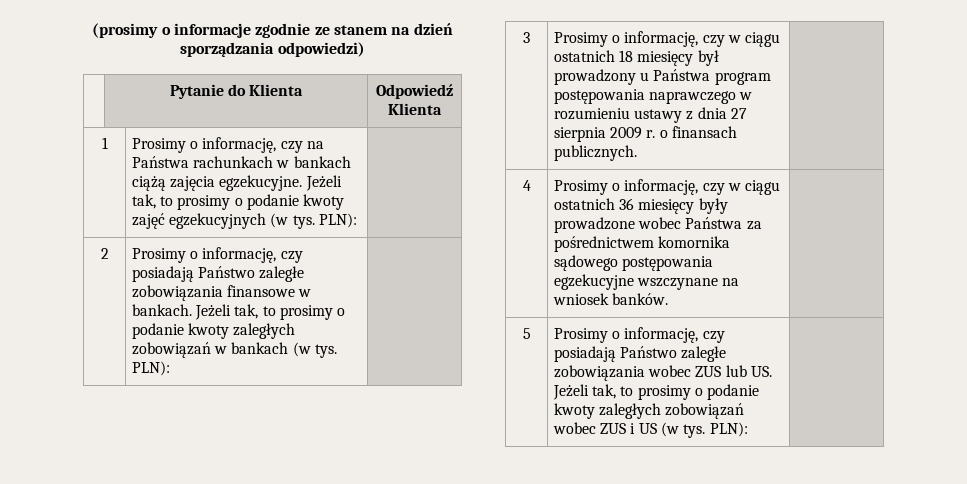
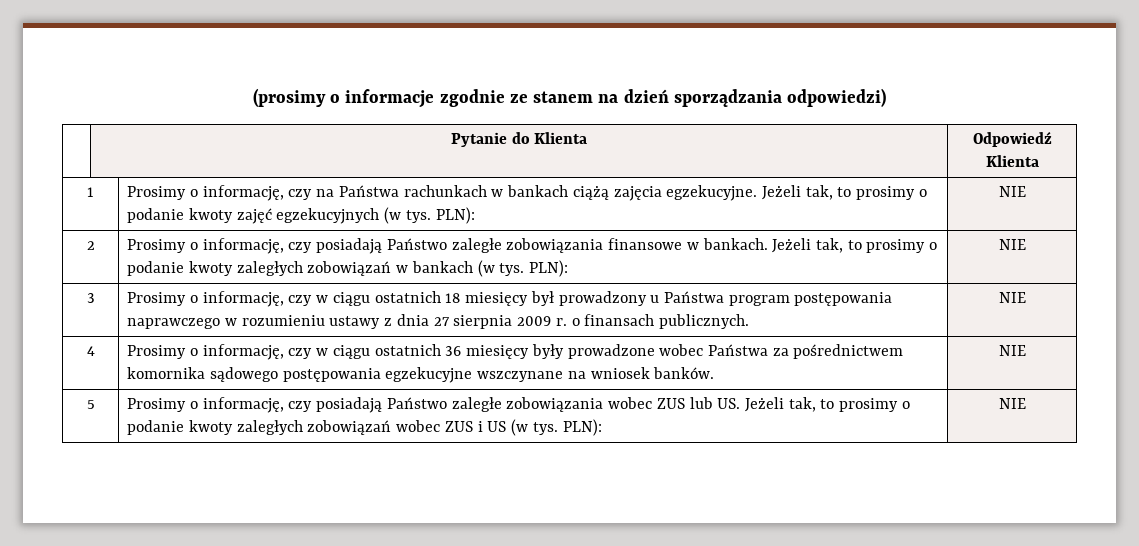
(357, 220) none -> [998,186,1026,197] NIE
(170, 368) none -> [998,239,1026,250] NIE
(637, 153) none -> [998,292,1026,303] NIE
(668, 299) none -> [998,345,1026,356] NIE
(748, 429) none -> [998,398,1026,409] NIE

